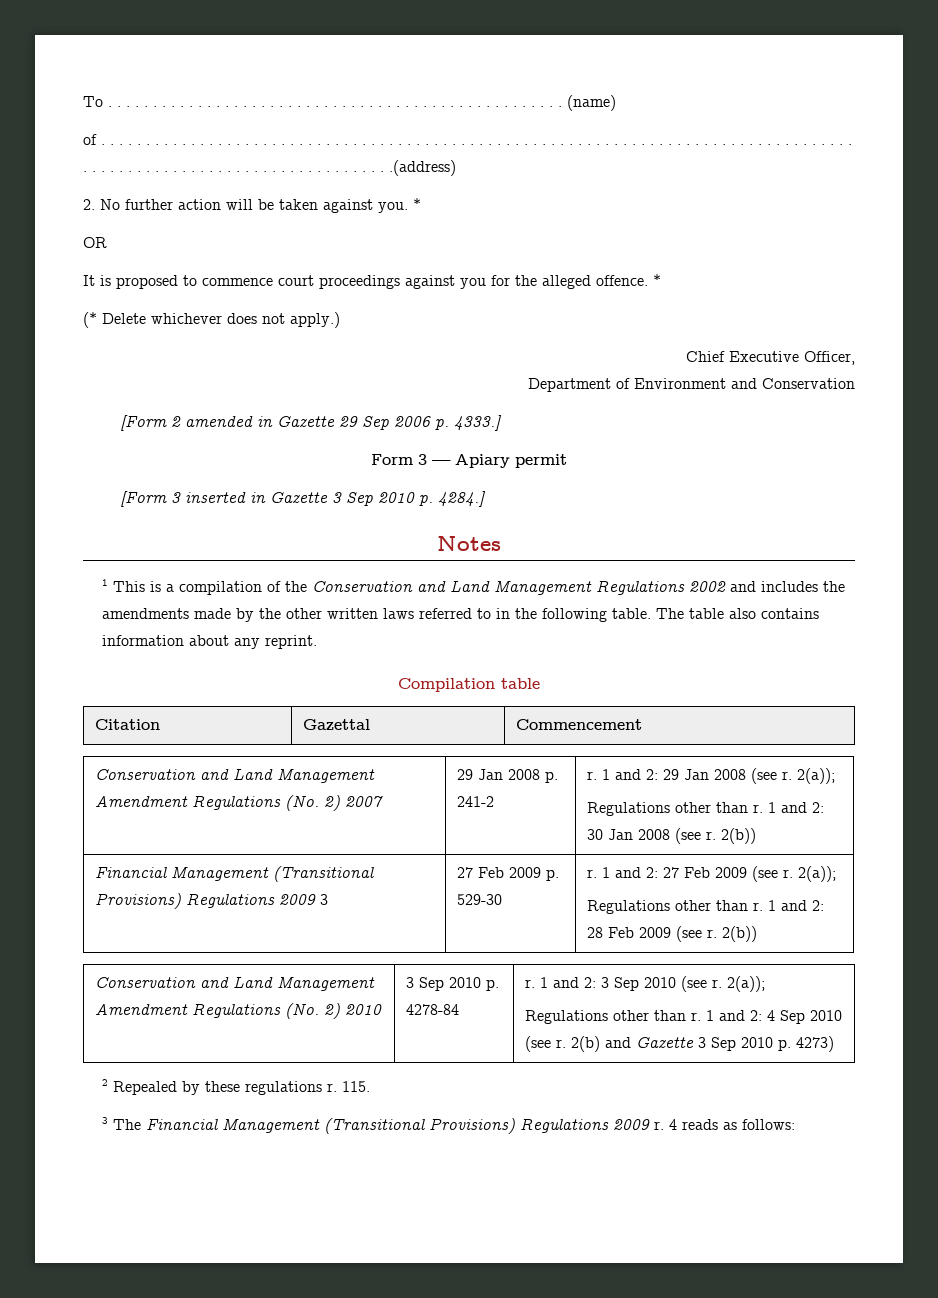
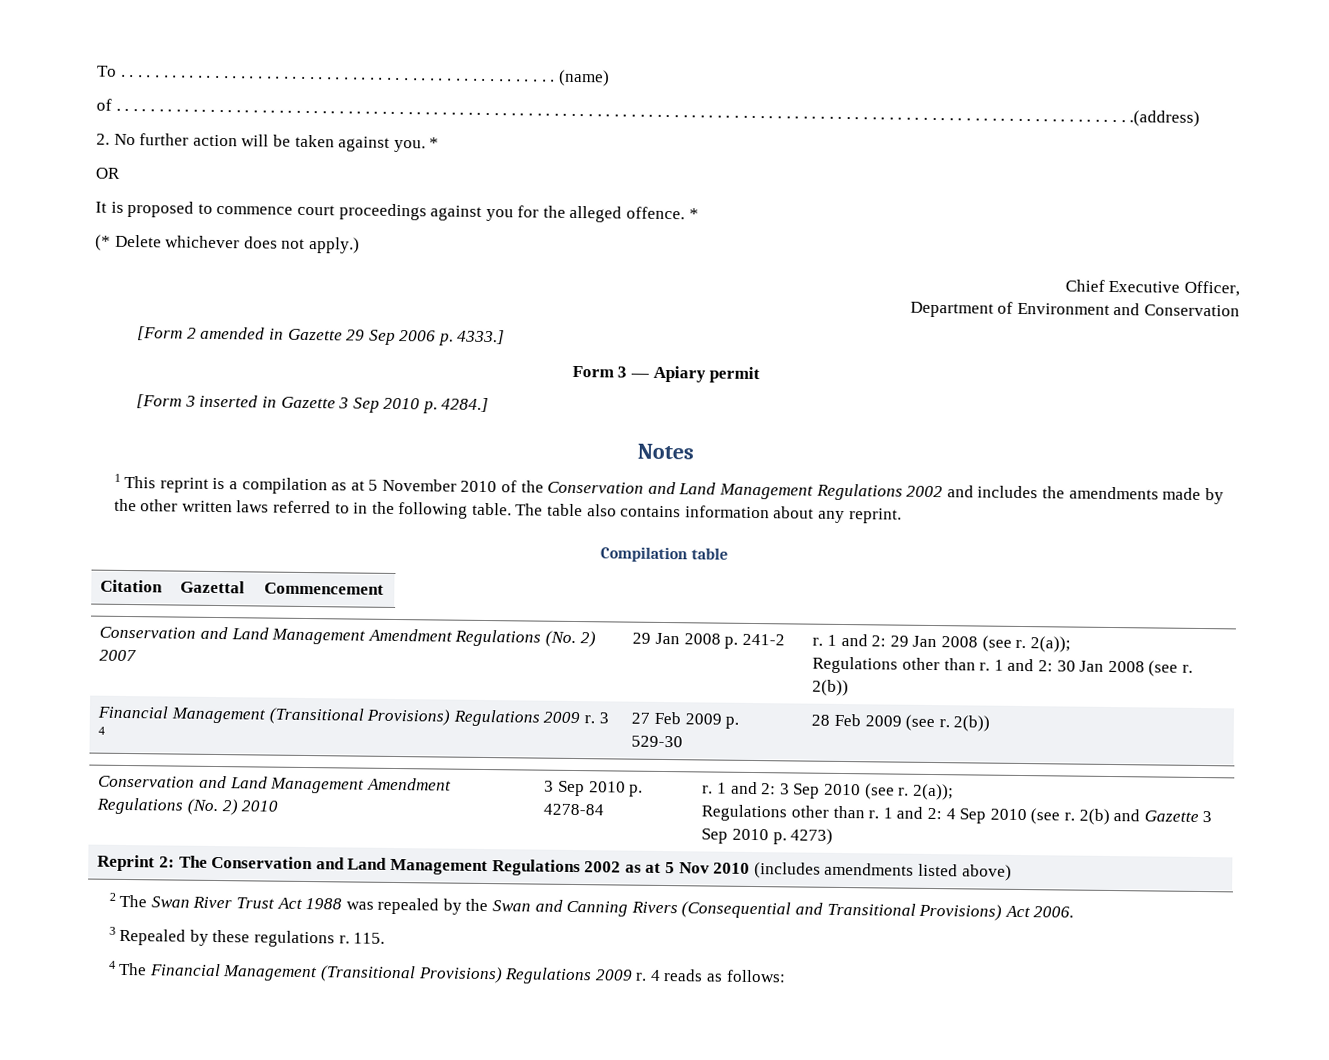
(145, 586) none -> [159,477,209,493] reprint
(262, 588) none -> [331,478,498,493] as at 5 November 2010
[319,894,328,905] 3 -> [584,712,609,724] [98,726,106,735] r. 3 4
[586,866,836,882] [586,900,824,914] r. 1 and 2: 27 Feb 2009 (see r. 2(a)); // Regulations other than r. 1 and 2: -> (684, 741) none
[101,1079,108,1086] // 2 -> [97,854,1012,881] [108,892,1075,921] [108,926,116,935] // Reprint 2: The Conservation and Land Management Regulations 2002 as at 5 Nov 2010 (includes amendments listed above) // 2 The Swan River Trust Act 1988 was repealed by the Swan and Canning Rivers (Consequential and Transitional Provisions) Act 2006. // 3
[101,1117,108,1124] 3 -> [108,960,116,969] 4

